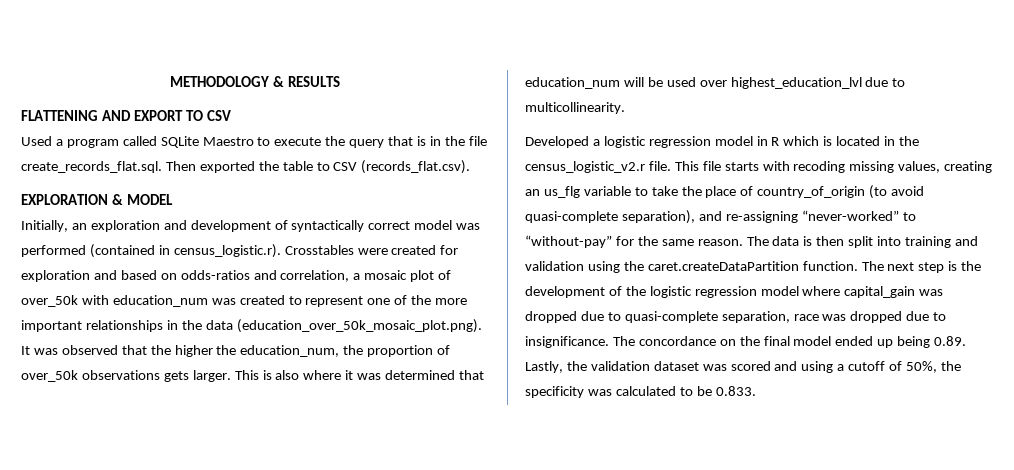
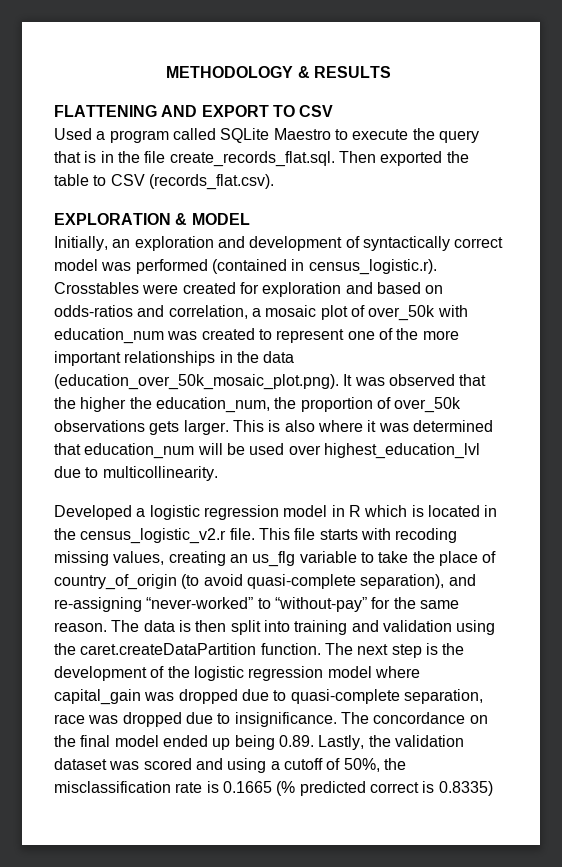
[525,386,756,398] specificity was calculated to be 0.833. -> [54,781,493,796] misclassification rate is 0.1665 (% predicted correct is 0.8335)

